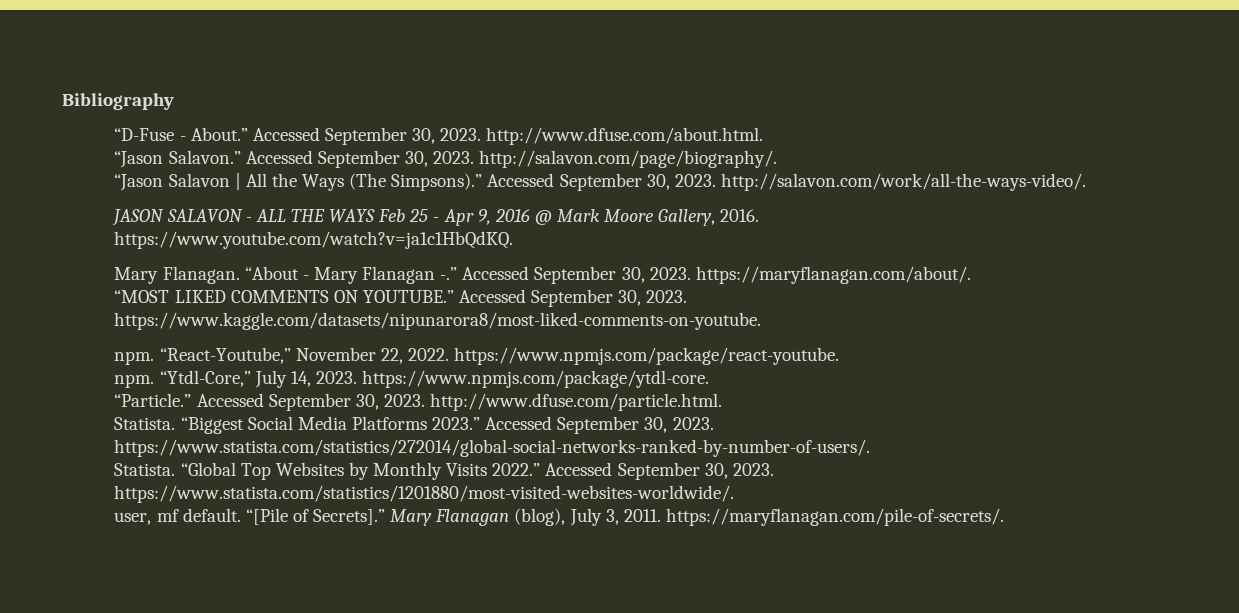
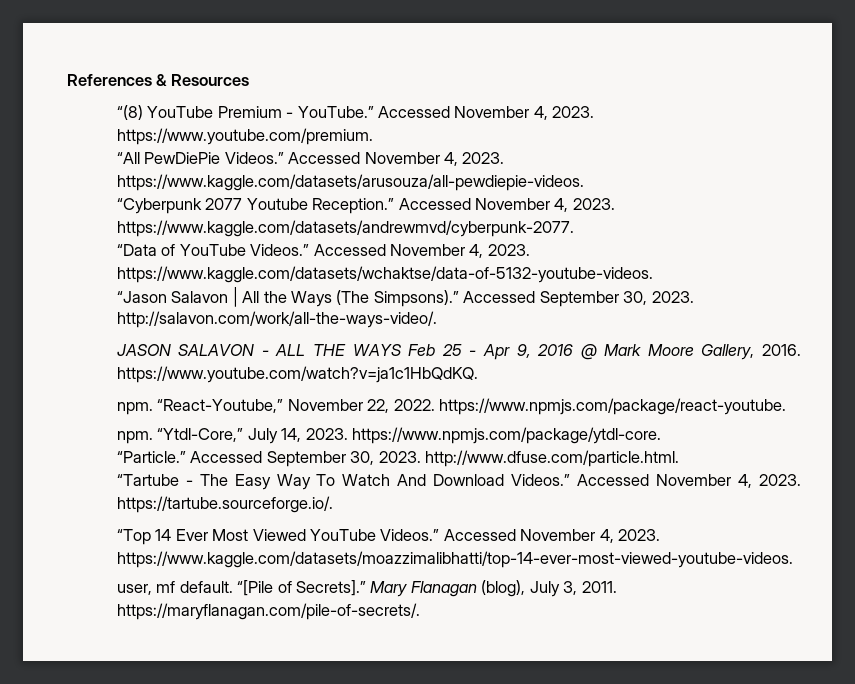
[62,93,174,110] [114,127,764,145] [114,150,778,168] Bibliography // “D-Fuse - About.” Accessed September 30, 2023. http://www.dfuse.com/about.html. // “Jason Salavon.” Accessed September 30, 2023. http://salavon.com/page/biography/. -> [67,74,249,86] [116,105,595,120] [116,128,373,145] [116,152,505,166] [116,174,584,191] [116,198,615,214] [116,220,574,237] [116,244,530,258] [116,266,653,283] References & Resources // “(8) YouTube Premium - YouTube.” Accessed November 4, 2023. https://www.youtube.com/premium. // “All PewDiePie Videos.” Accessed November 4, 2023. https://www.kaggle.com/datasets/arusouza/all-pewdiepie-videos. // “Cyberpunk 2077 Youtube Reception.” Accessed November 4, 2023. https://www.kaggle.com/datasets/andrewmvd/cyberpunk-2077. // “Data of YouTube Videos.” Accessed November 4, 2023. https://www.kaggle.com/datasets/wchaktse/data-of-5132-youtube-videos.
[114,266,971,284] [114,289,688,307] [114,312,762,330] // Mary Flanagan. “About - Mary Flanagan -.” Accessed September 30, 2023. https://maryflanagan.com/about/. // “MOST LIKED COMMENTS ON YOUTUBE.” Accessed September 30, 2023. https://www.kaggle.com/datasets/nipunarora8/most-liked-comments-on-youtube. -> (478, 374) none
[114,416,714,434] [114,439,871,457] [114,462,774,480] [114,485,735,503] Statista. “Biggest Social Media Platforms 2023.” Accessed September 30, 2023. https://www.statista.com/statistics/272014/global-social-networks-ranked-by-number-of-users/. // Statista. “Global Top Websites by Monthly Visits 2022.” Accessed September 30, 2023. https://www.statista.com/statistics/1201880/most-visited-websites-worldwide/. -> [116,474,802,490] [116,496,333,513] [116,529,661,545] [116,551,793,568] “Tartube - The Easy Way To Watch And Download Videos.” Accessed November 4, 2023. https://tartube.sourceforge.io/. // “Top 14 Ever Most Viewed YouTube Videos.” Accessed November 4, 2023. https://www.kaggle.com/datasets/moazzimalibhatti/top-14-ever-most-viewed-youtube-videos.

